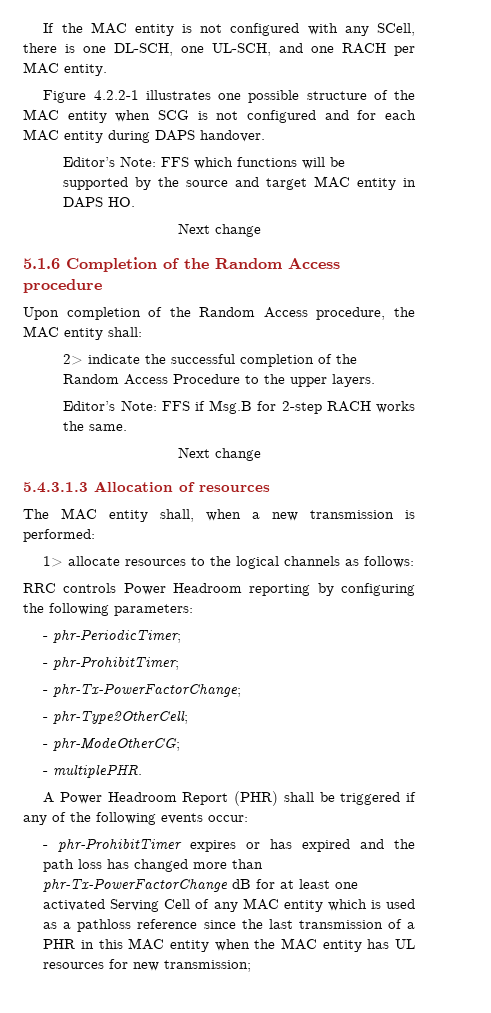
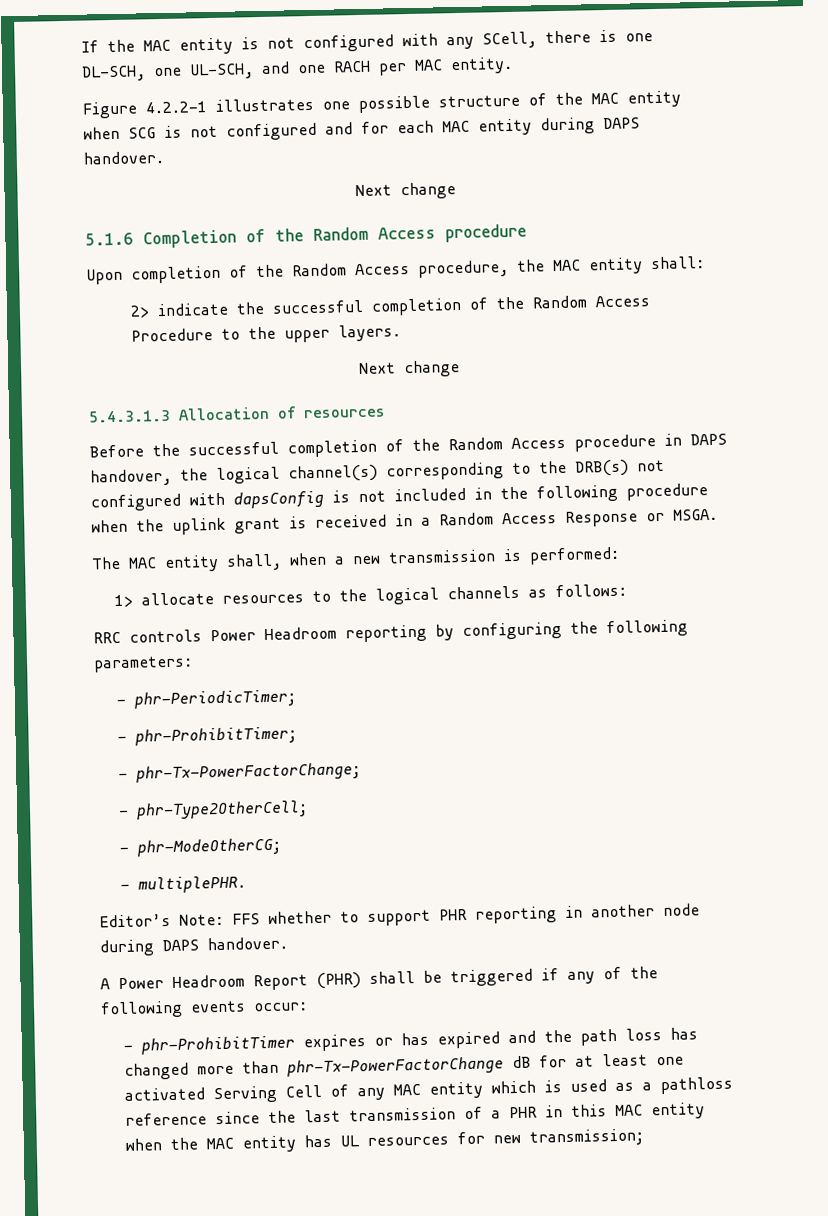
[63,156,346,169] [63,176,417,190] [63,197,136,208] // Editor’s Note: FFS which functions will be supported by the source and target MAC entity in DAPS HO. -> (164, 157) none
[63,400,416,414] [63,421,128,431] // Editor’s Note: FFS if Msg.B for 2-step RACH works the same. -> (401, 333) none
(270, 488) none -> [89,433,727,458] [90,459,665,487] [90,483,708,512] [91,508,718,535] // Before the successful completion of the Random Access procedure in DAPS handover, the logical channel(s) corresponding to the DRB(s) not configured with dapsConfig is not included in the following procedure when the uplink grant is received in a Random Access Response or MSGA.
(143, 771) none -> [99,903,700,928] [99,936,288,957] // Editor’s Note: FFS whether to support PHR reporting in another node during DAPS handover.

